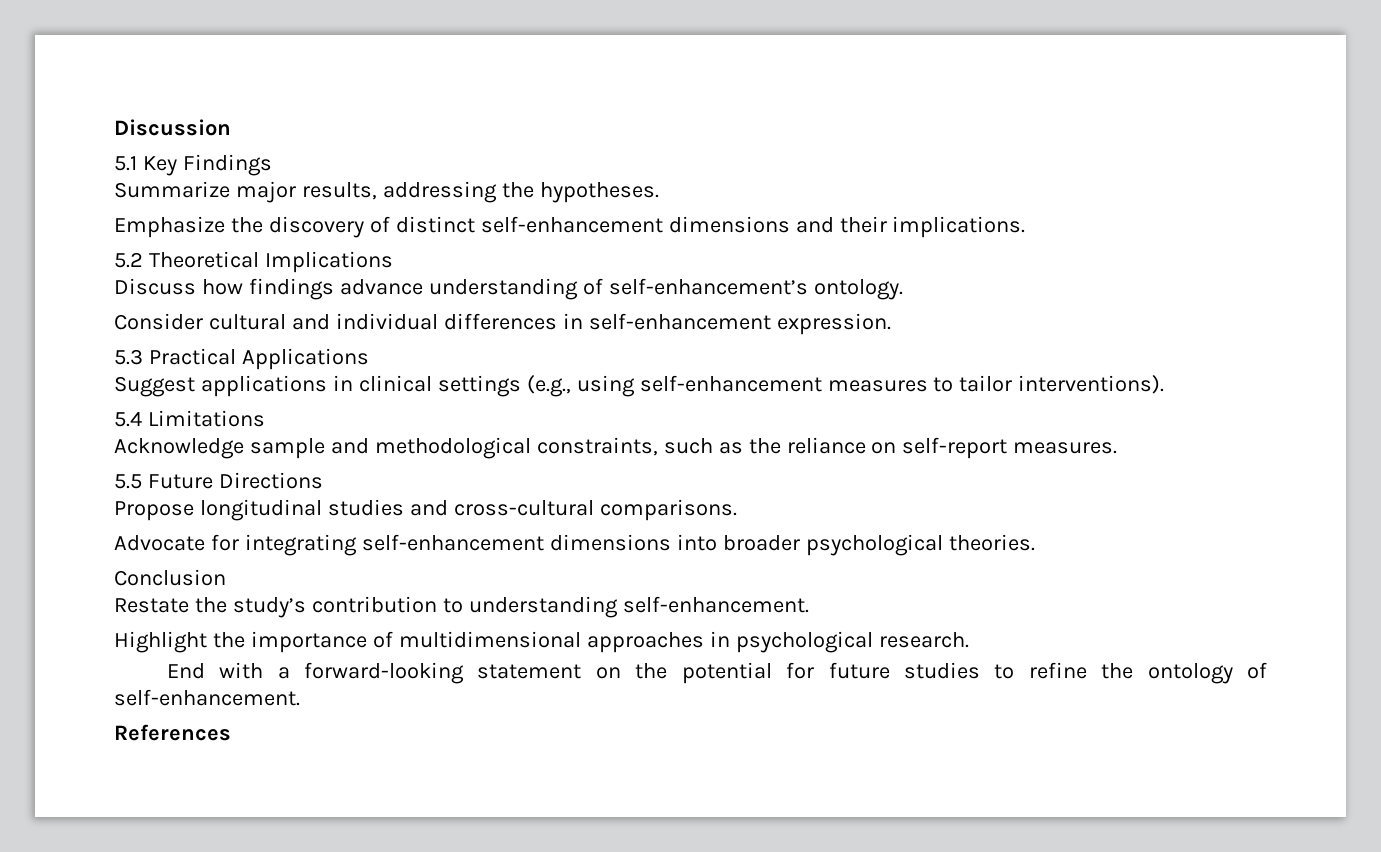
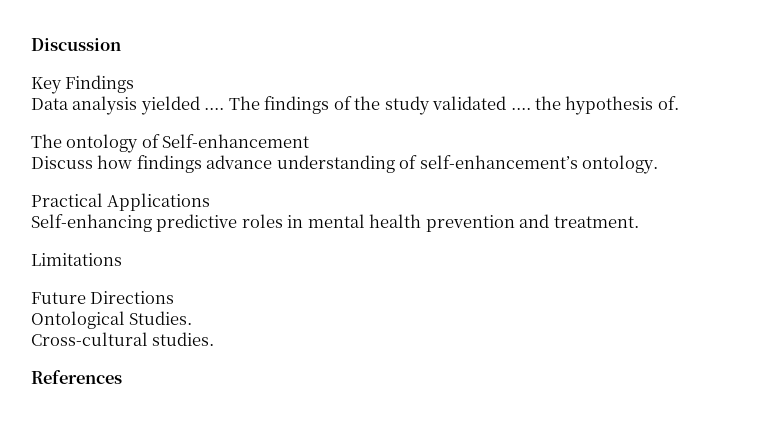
[114,156,137,171] 5.1 -> (121, 44) none
[114,181,659,203] [114,216,1026,238] [114,251,393,273] Summarize major results, addressing the hypotheses. // Emphasize the discovery of distinct self-enhancement dimensions and their implications. // 5.2 Theoretical Implications -> [31,96,679,115] [31,134,310,153] Data analysis yielded .... The findings of the study validated .... the hypothesis of. // The ontology of Self-enhancement
[114,313,891,335] [114,348,369,370] [114,375,1165,397] [114,410,265,427] [114,437,1118,459] [114,472,323,489] [114,499,737,521] [114,534,1035,556] [114,569,226,586] [114,596,809,618] [114,631,969,653] [166,662,1267,684] [114,689,300,706] Consider cultural and individual differences in self-enhancement expression. // 5.3 Practical Applications // Suggest applications in clinical settings (e.g., using self-enhancement measures to tailor interventions). // 5.4 Limitations // Acknowledge sample and methodological constraints, such as the reliance on self-report measures. // 5.5 Future Directions // Propose longitudinal studies and cross-cultural comparisons. // Advocate for integrating self-enhancement dimensions into broader psychological theories. // Conclusion // Restate the study’s contribution to understanding self-enhancement. // Highlight the importance of multidimensional approaches in psychological research. // End with a forward-looking statement on the potential for future studies to refine the ontology of self-enhancement. -> [31,193,211,211] [31,214,639,232] [31,253,122,266] [31,291,175,304] [31,311,193,329] [31,332,215,346] Practical Applications // Self-enhancing predictive roles in mental health prevention and treatment. // Limitations // Future Directions // Ontological Studies. // Cross-cultural studies.

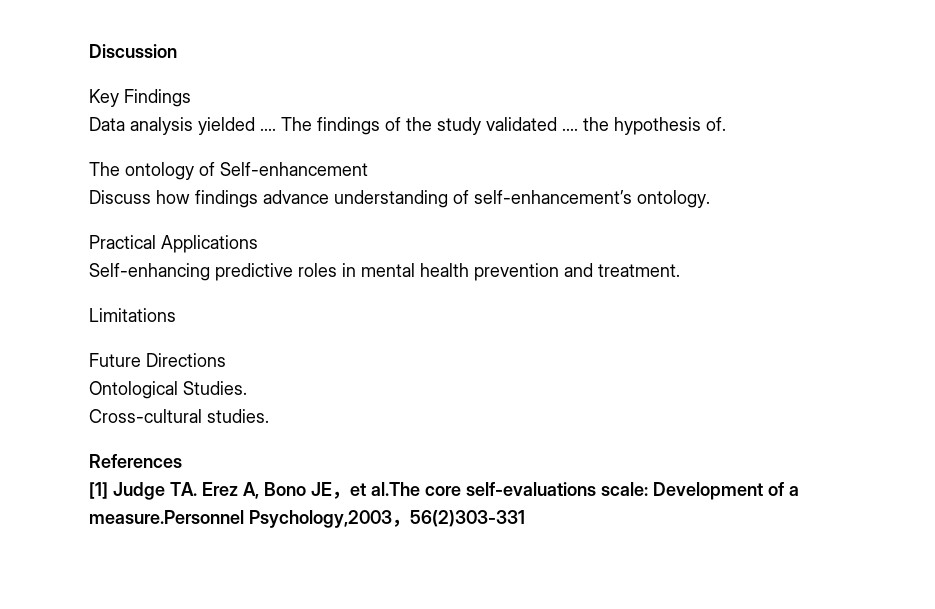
(122, 377) none -> [89,482,799,500] [89,510,525,528] // [1] Judge TA. Erez A, Bono JE，et al.The core self-evaluations scale: Development of a measure.Personnel Psychology,2003，56(2)303-331

